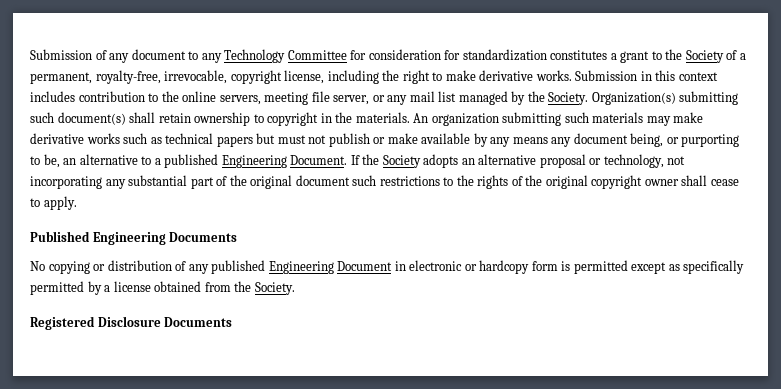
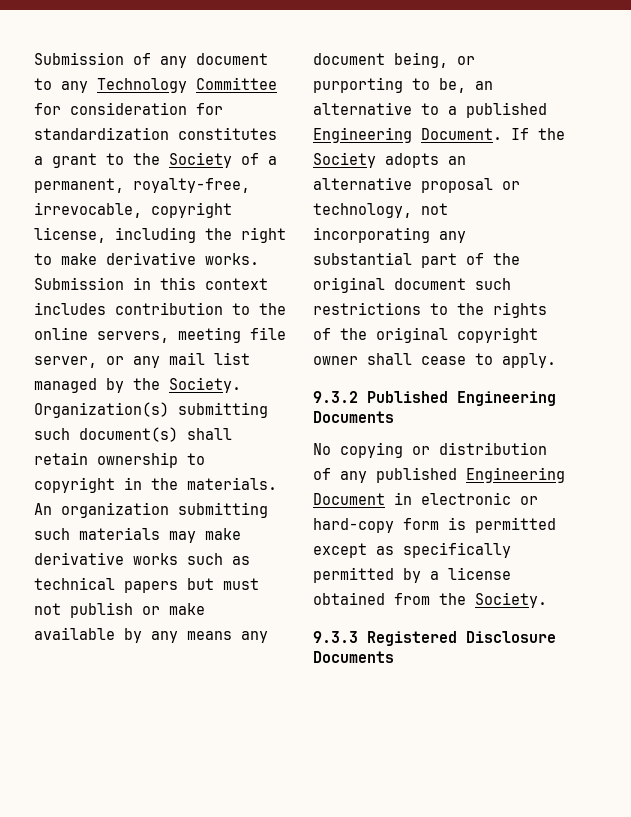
(77, 203) none -> [313,391,358,403] 9.3.2
[479,260,530,274] hardcopy -> [313,518,394,533] hard-copy
(295, 288) none -> [313,631,358,643] 9.3.3

